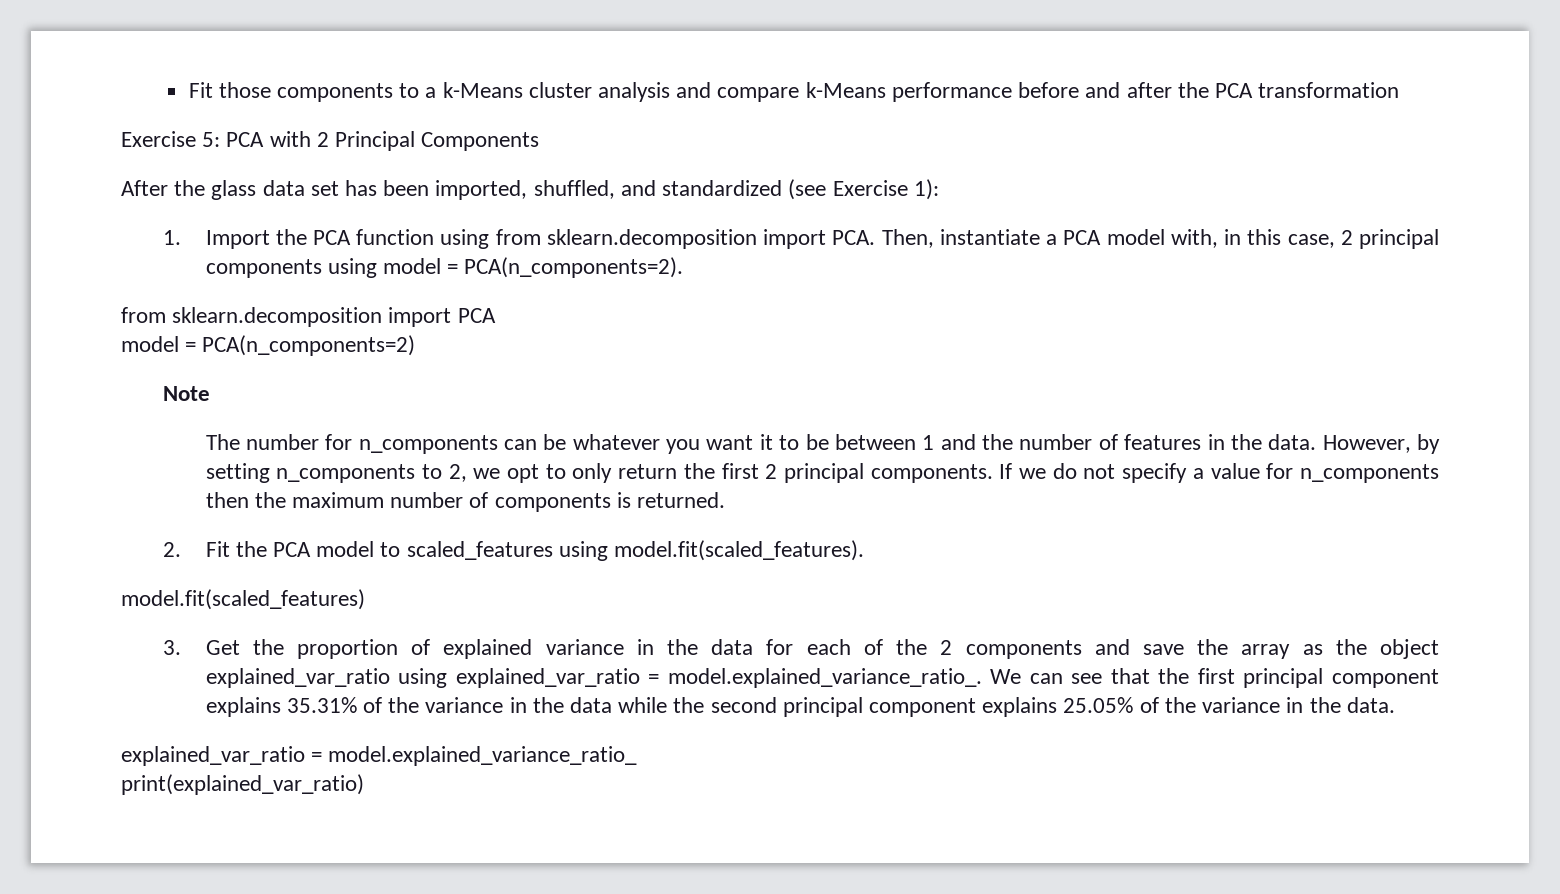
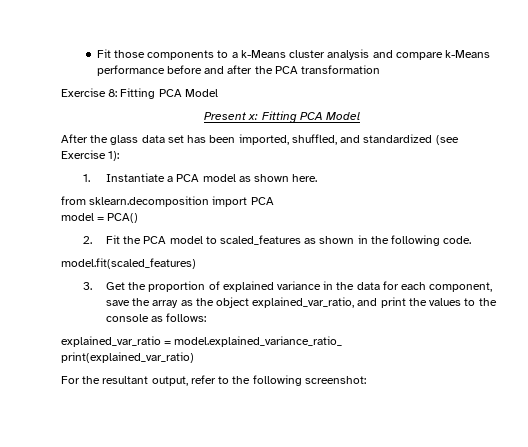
[202,131,540,151] 5: PCA with 2 Principal Components -> [108,88,218,99] [204,111,360,123] 8: Fitting PCA Model // Present x: Fitting PCA Model
[205,229,1439,249] [205,257,684,278] Import the PCA function using from sklearn.decomposition import PCA. Then, instantiate a PCA model with, in this case, 2 principal components using model = PCA(n_components=2). -> [105,173,318,182] Instantiate a PCA model as shown here.
[202,335,416,356] [163,386,211,401] [205,434,1440,454] [205,463,1439,483] [205,492,725,512] PCA(n_components=2) // Note // The number for n_components can be whatever you want it to be between 1 and the number of features in the data. However, by setting n_components to 2, we opt to only return the first 2 principal components. If we do not specify a value for n_components then the maximum number of components is returned. -> [107,213,139,223] PCA()
[558,540,864,561] using model.fit(scaled_features). -> [304,235,472,246] as shown in the following code.
[863,639,1130,659] of the 2 components and -> [429,282,493,292] component,
[205,668,1440,688] [205,697,1395,717] [121,746,638,766] [121,774,364,795] explained_var_ratio using explained_var_ratio = model.explained_variance_ratio_. We can see that the first principal component explains 35.31% of the variance in the data while the second principal component explains 25.05% of the variance in the data. // explained_var_ratio = model.explained_variance_ratio_ // print(explained_var_ratio) -> [252,297,497,308] [105,313,207,322] [61,336,343,347] [61,352,194,363] [61,375,366,386] explained_var_ratio, and print the values to the console as follows: // explained_var_ratio = model.explained_variance_ratio_ // print(explained_var_ratio) // For the resultant output, refer to the following screenshot:

